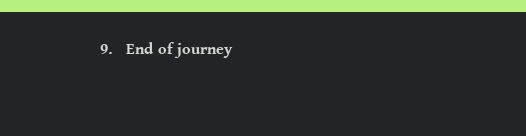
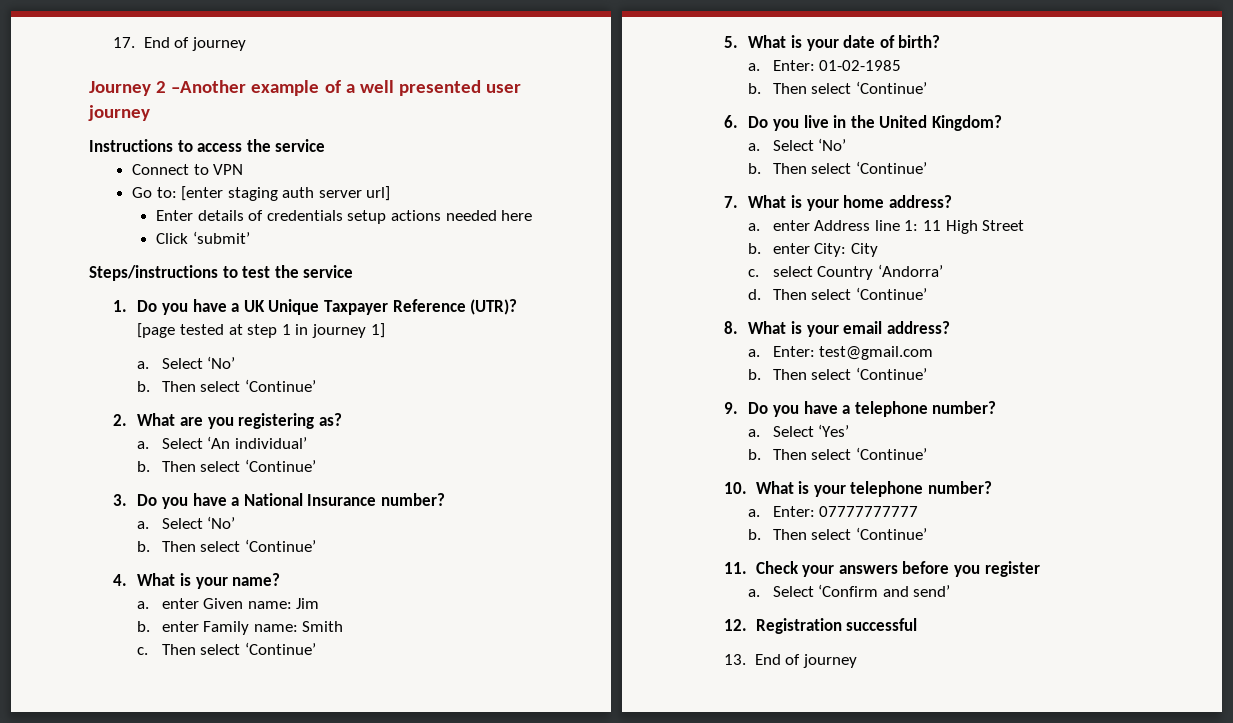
[100,42,233,58] 9. End of journey -> [113,37,246,51] [89,80,522,96] [88,105,150,121] [89,139,326,152] [131,164,244,175] [131,186,391,201] [156,210,533,224] [156,231,250,244] [89,265,354,281] [113,299,518,315] [137,323,385,338] [137,356,236,369] [137,379,316,392] [113,413,342,429] [137,436,307,449] [137,459,316,472] [113,493,445,509] [137,516,236,529] [137,539,316,552] [113,573,281,589] [137,598,320,609] [137,621,344,635] [137,642,316,655] [724,35,941,51] [748,60,902,71] [748,81,927,94] [724,115,1002,131] [748,138,847,151] [748,161,927,174] [724,195,952,211] [748,220,1025,234] [748,243,878,257] [748,264,943,280] [748,287,927,300] [724,321,950,337] [748,346,934,360] [748,367,927,380] [724,401,997,417] [748,424,850,437] [748,447,927,460] [724,481,993,497] [748,506,919,517] [748,527,927,540] [724,561,1040,577] [748,584,951,597] [724,618,918,634] [724,654,857,668] 17. End of journey // Journey 2 –Another example of a well presented user journey // Instructions to access the service // Connect to VPN // Go to: [enter staging auth server url] // Enter details of credentials setup actions needed here // Click ‘submit’ // Steps/instructions to test the service // 1. Do you have a UK Unique Taxpayer Reference (UTR)? [page tested at step 1 in journey 1] // a. Select ‘No’ // b. Then select ‘Continue’ // 2. What are you registering as? // a. Select ‘An individual’ // b. Then select ‘Continue’ // 3. Do you have a National Insurance number? // a. Select ‘No’ // b. Then select ‘Continue’ // 4. What is your name? // a. enter Given name: Jim // b. enter Family name: Smith // c. Then select ‘Continue’ // 5. What is your date of birth? // a. Enter: 01-02-1985 // b. Then select ‘Continue’ // 6. Do you live in the United Kingdom? // a. Select ‘No’ // b. Then select ‘Continue’ // 7. What is your home address? // a. enter Address line 1: 11 High Street // b. enter City: City // c. select Country ‘Andorra’ // d. Then select ‘Continue’ // 8. What is your email address? // a. Enter: test@gmail.com // b. Then select ‘Continue’ // 9. Do you have a telephone number? // a. Select ‘Yes’ // b. Then select ‘Continue’ // 10. What is your telephone number? // a. Enter: 07777777777 // b. Then select ‘Continue’ // 11. Check your answers before you register // a. Select ‘Confirm and send’ // 12. Registration successful // 13. End of journey

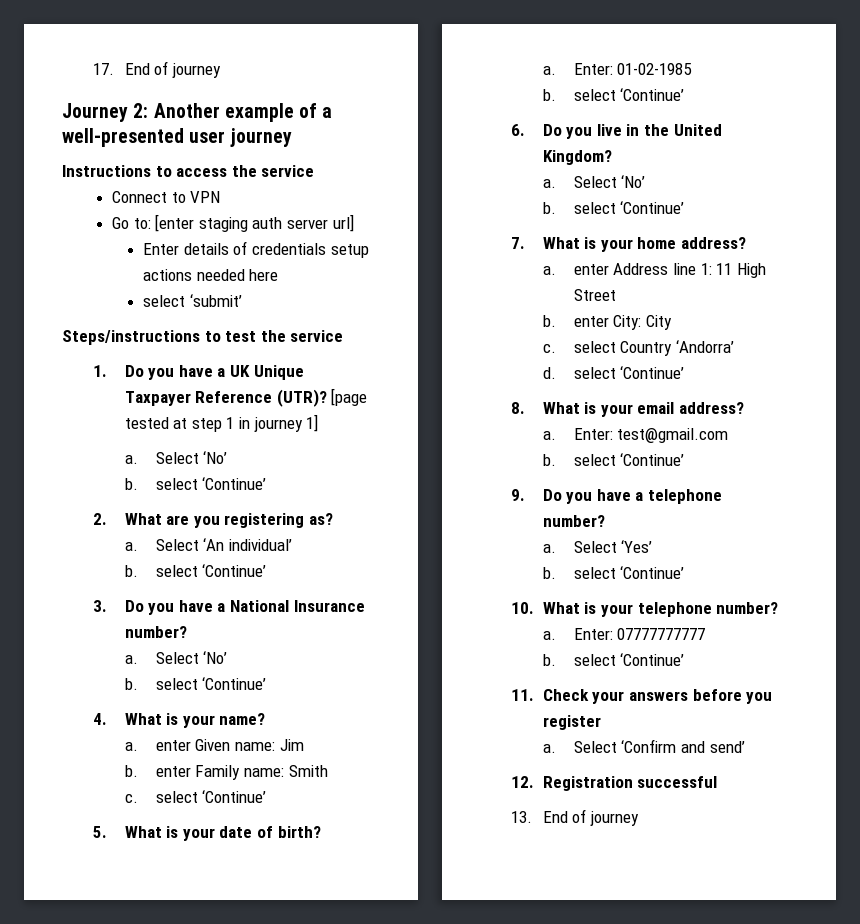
[156,80,247,93] 2 –Another -> [133,103,220,118] 2: Another
[359,80,481,96] well presented -> [62,128,184,147] well-presented
[156,233,189,244] Click -> [143,295,186,307] select
[161,381,196,392] Then -> (138, 484) none
[161,461,196,472] Then -> (138, 571) none
[161,541,196,552] Then -> (138, 684) none
[161,644,196,655] Then -> (138, 798) none
[772,83,807,94] Then -> (556, 95) none
[772,163,807,174] Then -> (556, 208) none
[772,289,807,300] Then -> (556, 373) none
[772,369,807,380] Then -> (556, 460) none
[772,449,807,460] Then -> (556, 573) none
[772,529,807,540] Then -> (556, 660) none

